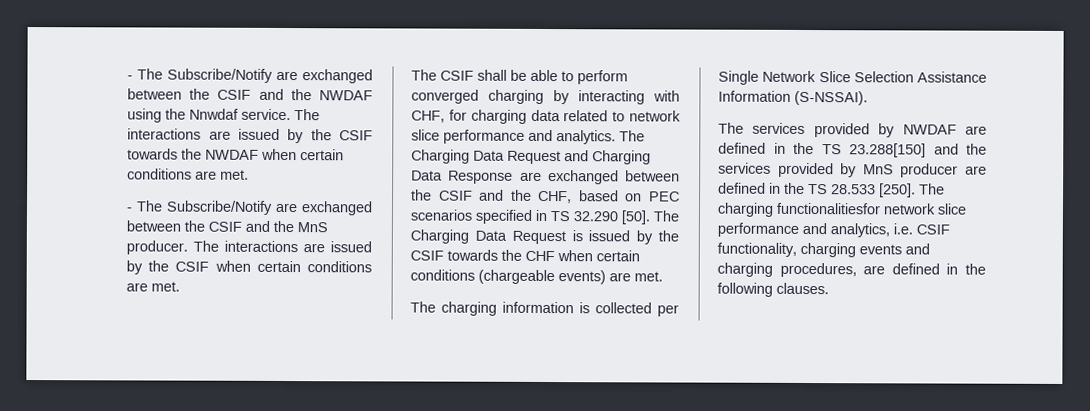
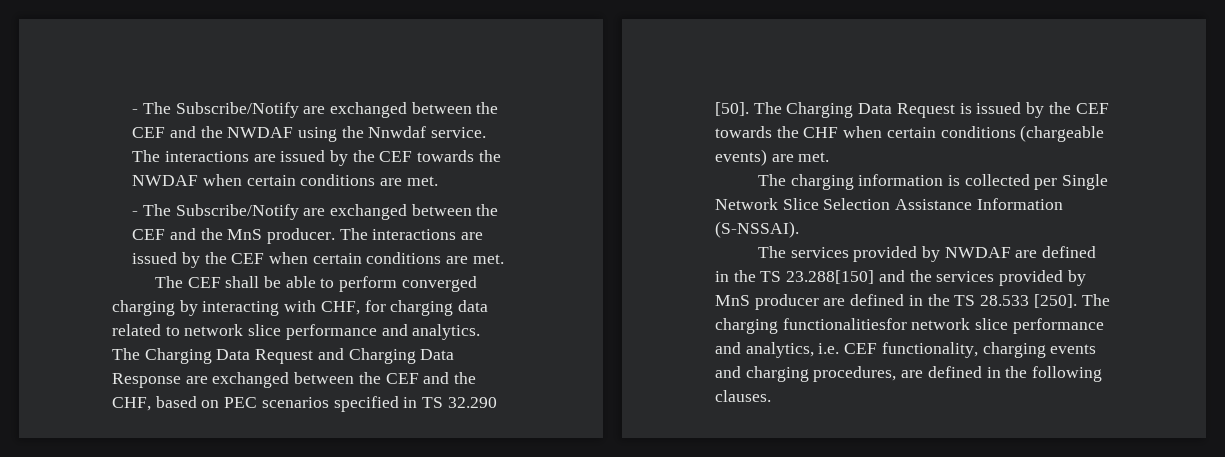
[127,68,373,84] [127,88,252,100] - The Subscribe/Notify are exchanged between the CSIF -> [132,102,499,118] [132,127,166,138] - The Subscribe/Notify are exchanged between the CEF
[339,130,373,141] CSIF -> [379,151,413,162] CEF
[208,221,243,232] CSIF -> [132,229,166,240] CEF
[175,261,210,272] CSIF -> [231,253,265,264] CEF
[440,70,474,81] CSIF -> [187,277,221,288] CEF
[438,190,473,201] CSIF -> [385,373,419,384] CEF
[410,250,444,261] CSIF -> [1075,103,1109,114] CEF
[916,224,950,235] CSIF -> [844,343,878,354] CEF

